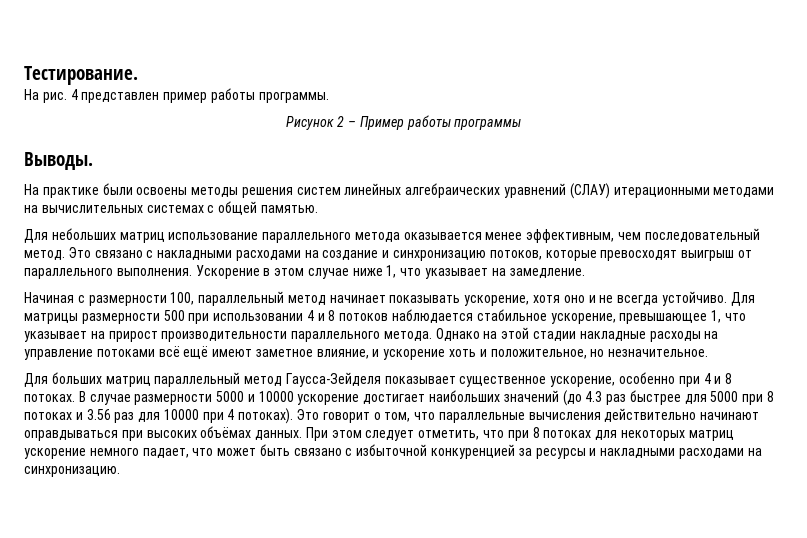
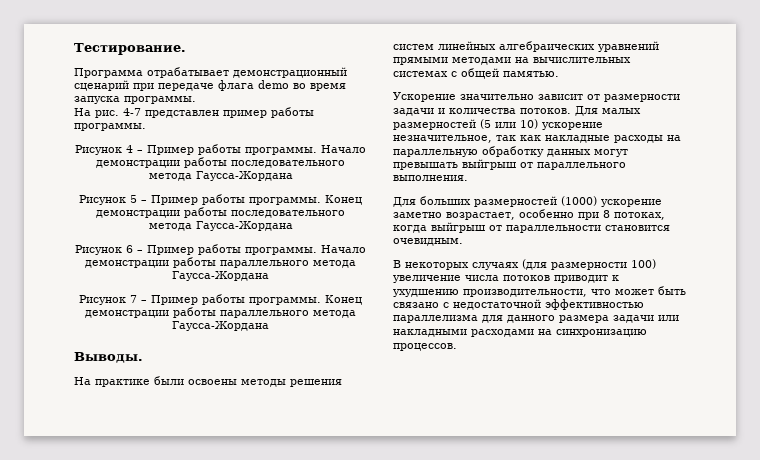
(138, 75) none -> [74,67,347,78] [74,80,346,91] [74,96,196,104] // Программа отрабатывает демонстрационный сценарий при передаче флага demo во время запуска программы.
[70,89,78,100] 4 -> [123,108,141,116] 4-7
[337,115,522,130] 2 – Пример работы программы -> [126,144,366,155] [96,157,345,168] [148,171,293,181] [79,194,362,205] [96,207,345,218] [148,221,293,231] [75,244,366,255] [85,257,356,268] [172,271,269,281] [79,294,362,305] [85,307,356,318] [172,321,269,331] 4 – Пример работы программы. Начало демонстрации работы последовательного метода Гаусса-Жордана // Рисунок 5 – Пример работы программы. Конец демонстрации работы последовательного метода Гаусса-Жордана // Рисунок 6 – Пример работы программы. Начало демонстрации работы параллельного метода Гаусса-Жордана // Рисунок 7 – Пример работы программы. Конец демонстрации работы параллельного метода Гаусса-Жордана
[569,183,710,199] (СЛАУ) итерационными -> [393,57,448,65] прямыми
[24,228,760,243] [24,247,752,261] [24,265,585,279] [24,291,755,306] [24,309,746,324] [24,327,719,342] [24,346,709,360] [24,372,733,387] [24,390,775,406] [24,408,760,424] [24,426,734,441] [24,448,189,459] Для небольших матриц использование параллельного метода оказывается менее эффективным, чем последовательный метод. Это связано с накладными расходами на создание и синхронизацию потоков, которые превосходят выигрыш от параллельного выполнения. Ускорение в этом случае ниже 1, что указывает на замедление. // Начиная с размерности 100, параллельный метод начинает показывать ускорение, хотя оно и не всегда устойчиво. Для матрицы размерности 500 при использовании 4 и 8 потоков наблюдается стабильное ускорение, превышающее 1, что указывает на прирост производительности параллельного метода. Однако на этой стадии накладные расходы на управление потоками всё ещё имеют заметное влияние, и ускорение хоть и положительное, но незначительное. // Для больших матриц параллельный метод Гаусса-Зейделя показывает существенное ускорение, особенно при 4 и 8 потоках. В случае размерности 5000 и 10000 ускорение достигает наибольших значений (до 4.3 раз быстрее для 5000 при 8 потоках и 3.56 раз для 10000 при 4 потоках). Это говорит о том, что параллельные вычисления действительно начинают оправдываться при высоких объёмах данных. При этом следует отметить, что при 8 потоках для некоторых матриц ускорение немного падает, -> [393,92,680,102] [393,106,641,116] [393,119,603,130] [393,135,681,143] [393,146,628,157] [393,159,626,170] [393,175,468,181] [393,196,662,207] [393,209,665,220] [393,222,670,233] [393,238,463,246] [393,259,656,270] [393,275,619,283] [393,289,587,297] Ускорение значительно зависит от размерности задачи и количества потоков. Для малых размерностей (5 или 10) ускорение незначительное, так как накладные расходы на параллельную обработку данных могут превышать выйгрыш от параллельного выполнения. // Для больших размерностей (1000) ускорение заметно возрастает, особенно при 8 потоках, когда выйгрыш от параллельности становится очевидным. // В некоторых случаях (для размерности 100) увеличение числа потоков приводит к ухудшению производительности,
[356,444,762,459] [24,466,120,477] избыточной конкуренцией за ресурсы и накладными расходами на синхронизацию. -> [453,299,644,310] [393,315,679,323] [393,329,647,337] [393,343,457,351] недостаточной эффективностью параллелизма для данного размера задачи или накладными расходами на синхронизацию процессов.

